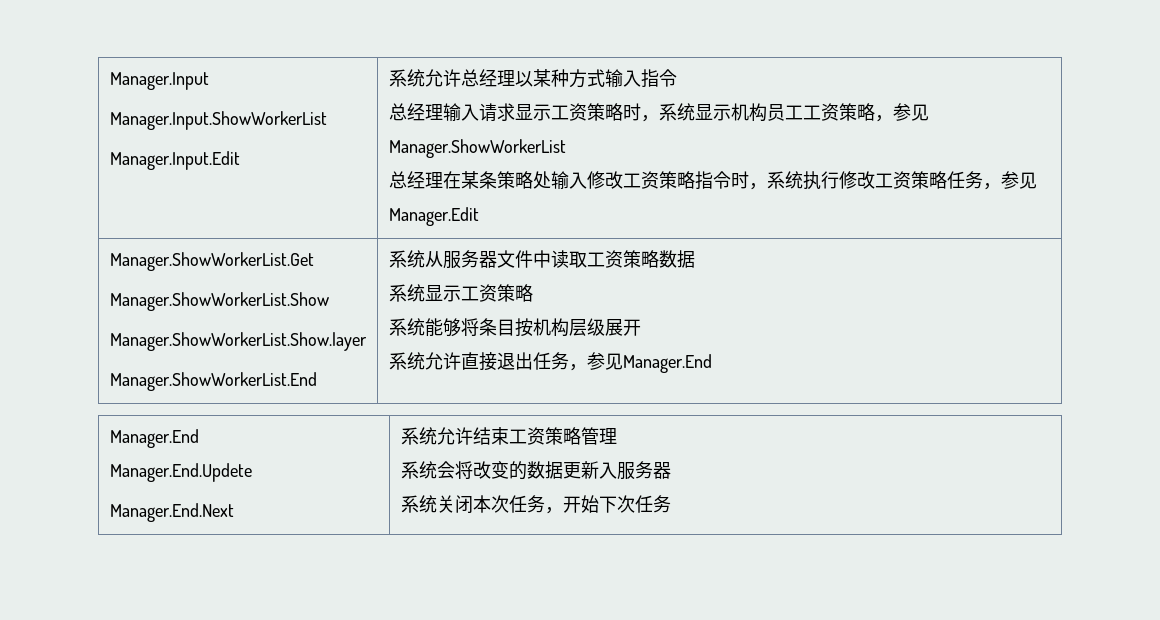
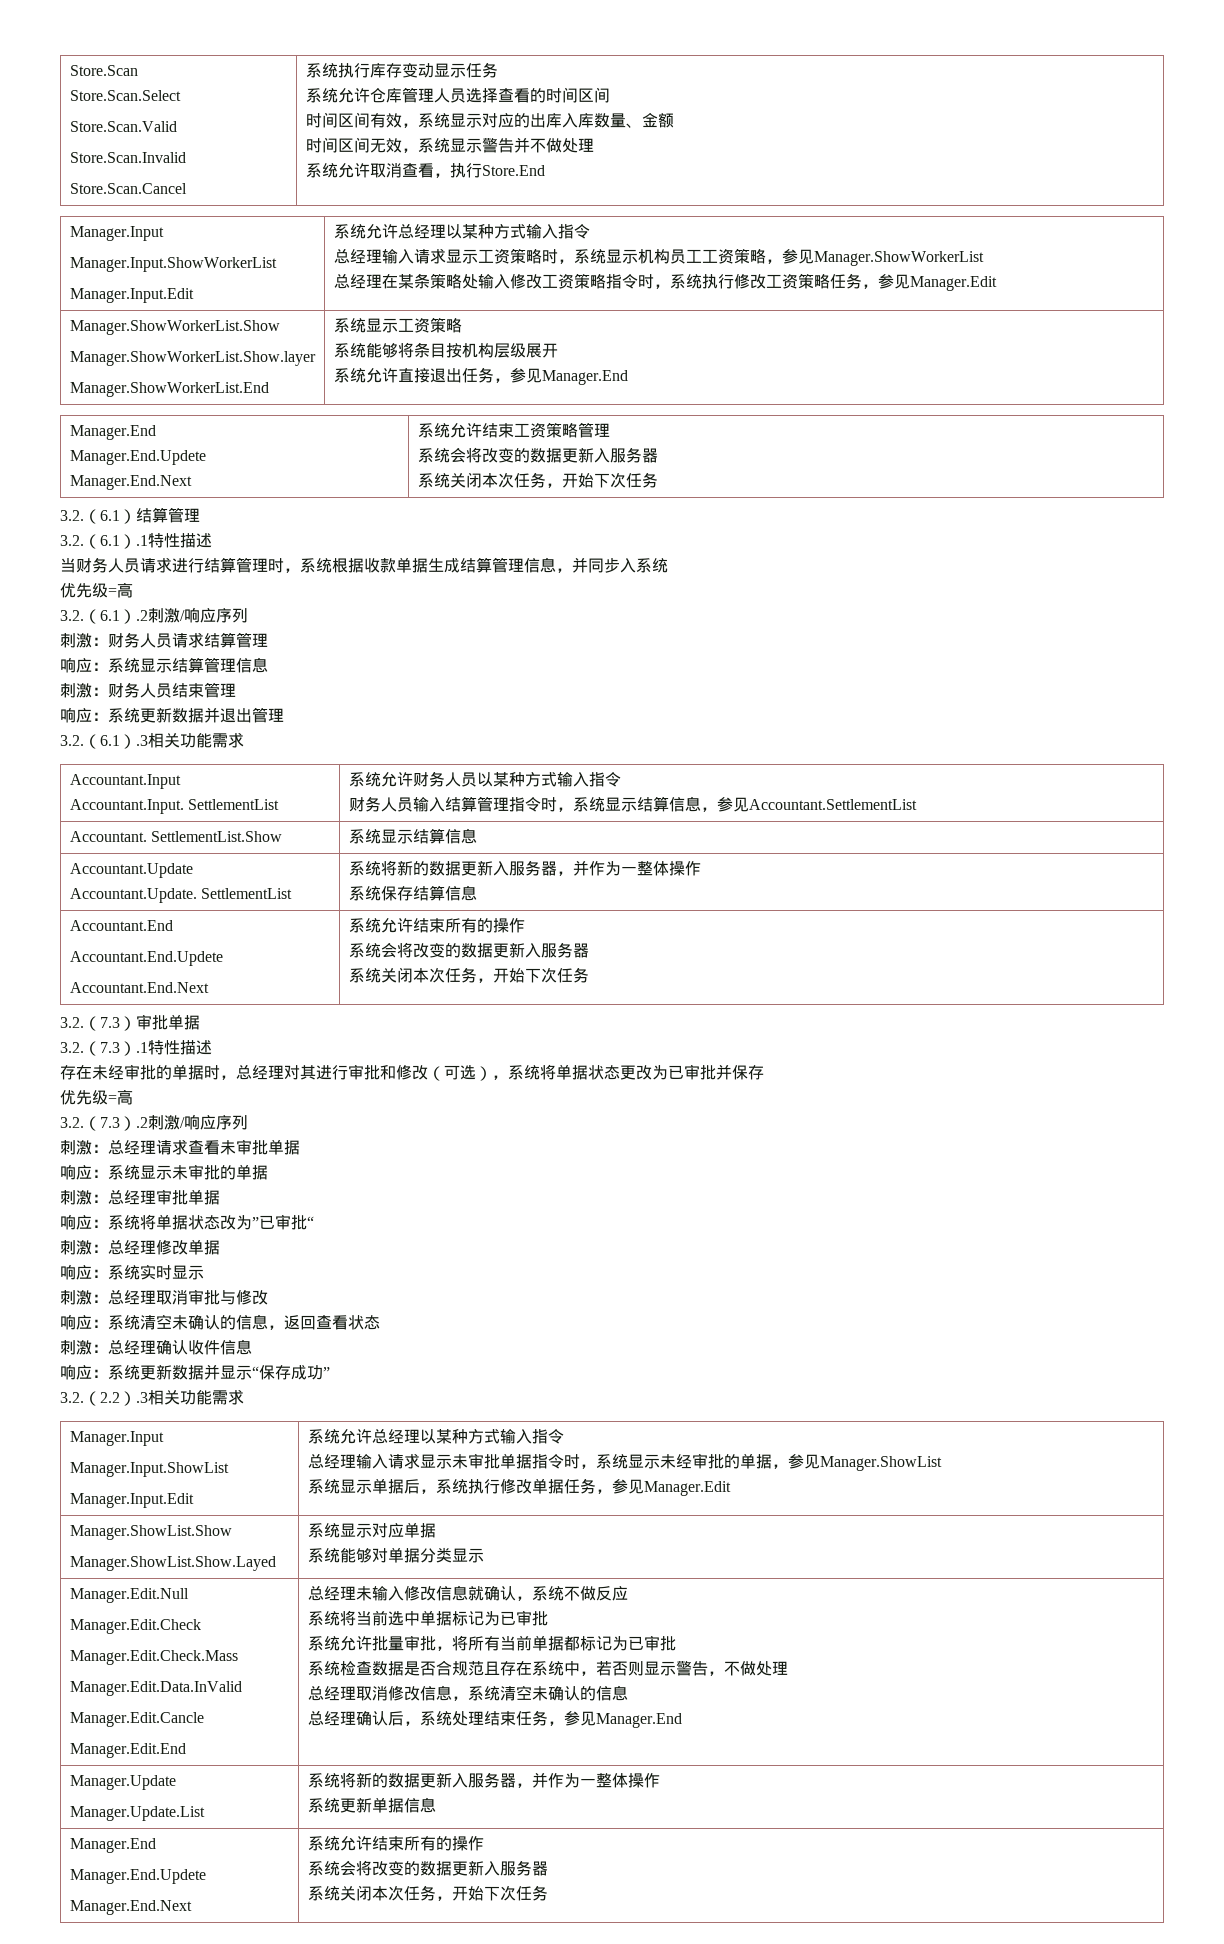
(109, 81) none -> [69,65,138,76] [69,90,181,101] [69,121,177,132] [69,152,186,163] [69,183,187,194] [305,62,498,78] [305,87,610,103] [305,112,674,128] [305,137,594,153] [305,163,545,178] Store.Scan // Store.Scan.Select // Store.Scan.Valid // Store.Scan.Invalid // Store.Scan.Cancel | 系统执行库存变动显示任务 // 系统允许仓库管理人员选择查看的时间区间 // 时间区间有效，系统显示对应的出库入库数量、金额 // 时间区间无效，系统显示警告并不做处理 // 系统允许取消查看，执行Store.End //
[109,252,315,271] Manager.ShowWorkerList.Get // -> (997, 283) none
[424,250,695,269] [388,284,425,302] 从服务器文件中读取工资策略数据 // 系统 -> (366, 325) none
(671, 504) none -> [60,507,200,524] [60,533,212,549] [60,557,668,573] [60,582,133,598] [60,607,248,624] [60,632,268,648] [60,657,268,673] [60,682,236,698] [60,707,284,723] [60,732,244,749] [69,774,181,789] [69,799,280,814] [348,771,621,787] [348,796,917,812] [69,831,283,842] [348,828,477,844] [69,863,193,878] [69,888,293,903] [348,860,701,876] [348,885,477,901] [69,920,173,931] [69,951,223,966] [69,982,209,993] [348,918,525,933] [348,942,589,958] [348,967,589,983] [60,1014,200,1031] [60,1040,212,1056] [60,1064,764,1081] [60,1089,133,1105] [60,1114,248,1131] [60,1139,300,1155] [60,1164,268,1180] [60,1189,220,1205] [60,1214,314,1230] [60,1239,220,1255] [60,1264,204,1280] [60,1289,268,1305] [60,1314,380,1330] [60,1339,252,1355] [60,1364,330,1380] [60,1389,244,1406] [69,1431,164,1446] [69,1462,229,1477] [69,1493,194,1508] [307,1429,564,1444] [307,1453,942,1471] [307,1478,731,1496] [69,1525,232,1540] [69,1556,276,1571] [307,1522,436,1538] [307,1547,484,1563] [69,1588,189,1603] [69,1619,201,1634] [69,1650,238,1665] [69,1681,242,1696] [69,1712,204,1727] [69,1743,186,1758] [307,1585,628,1601] [307,1610,548,1626] [307,1635,676,1651] [307,1660,788,1676] [307,1685,628,1701] [307,1710,682,1728] [69,1775,176,1790] [69,1806,205,1821] [307,1772,660,1788] [307,1797,436,1813] [69,1838,156,1853] [69,1869,206,1884] [69,1900,192,1915] [307,1836,484,1851] [307,1860,548,1876] [307,1885,548,1901] // 3.2.（6.1）结算管理 // 3.2.（6.1）.1特性描述 // 当财务人员请求进行结算管理时，系统根据收款单据生成结算管理信息，并同步入系统 // 优先级=高 // 3.2.（6.1）.2刺激/响应序列 // 刺激：财务人员请求结算管理 // 响应：系统显示结算管理信息 // 刺激：财务人员结束管理 // 响应：系统更新数据并退出管理 // 3.2.（6.1）.3相关功能需求 // Accountant.Input // Accountant.Input. SettlementList | 系统允许财务人员以某种方式输入指令 // 财务人员输入结算管理指令时，系统显示结算信息，参见Accountant.SettlementList // Accountant. SettlementList.Show | 系统显示结算信息 // Accountant.Update // Accountant.Update. SettlementList | 系统将新的数据更新入服务器，并作为一整体操作 // 系统保存结算信息 // Accountant.End // Accountant.End.Updete // Accountant.End.Next | 系统允许结束所有的操作 // 系统会将改变的数据更新入服务器 // 系统关闭本次任务，开始下次任务 // 3.2.（7.3）审批单据 // 3.2.（7.3）.1特性描述 // 存在未经审批的单据时，总经理对其进行审批和修改（可选），系统将单据状态更改为已审批并保存 // 优先级=高 // 3.2.（7.3）.2刺激/响应序列 // 刺激：总经理请求查看未审批单据 // 响应：系统显示未审批的单据 // 刺激：总经理审批单据 // 响应：系统将单据状态改为”已审批“ // 刺激：总经理修改单据 // 响应：系统实时显示 // 刺激：总经理取消审批与修改 // 响应：系统清空未确认的信息，返回查看状态 // 刺激：总经理确认收件信息 // 响应：系统更新数据并显示“保存成功” // 3.2.（2.2）.3相关功能需求 // Manager.Input // Manager.Input.ShowList // Manager.Input.Edit | 系统允许总经理以某种方式输入指令 // 总经理输入请求显示未审批单据指令时，系统显示未经审批的单据，参见Manager.ShowList // 系统显示单据后，系统执行修改单据任务，参见Manager.Edit // Manager.ShowList.Show // Manager.ShowList.Show.Layed | 系统显示对应单据 // 系统能够对单据分类显示 // Manager.Edit.Null // Manager.Edit.Check // Manager.Edit.Check.Mass // Manager.Edit.Data.InValid // Manager.Edit.Cancle // Manager.Edit.End | 总经理未输入修改信息就确认，系统不做反应 // 系统将当前选中单据标记为已审批 // 系统允许批量审批，将所有当前单据都标记为已审批 // 系统检查数据是否合规范且存在系统中，若否则显示警告，不做处理 // 总经理取消修改信息，系统清空未确认的信息 // 总经理确认后，系统处理结束任务，参见Manager.End // Manager.Update // Manager.Update.List | 系统将新的数据更新入服务器，并作为一整体操作 // 系统更新单据信息 // Manager.End // Manager.End.Updete // Manager.End.Next | 系统允许结束所有的操作 // 系统会将改变的数据更新入服务器 // 系统关闭本次任务，开始下次任务

